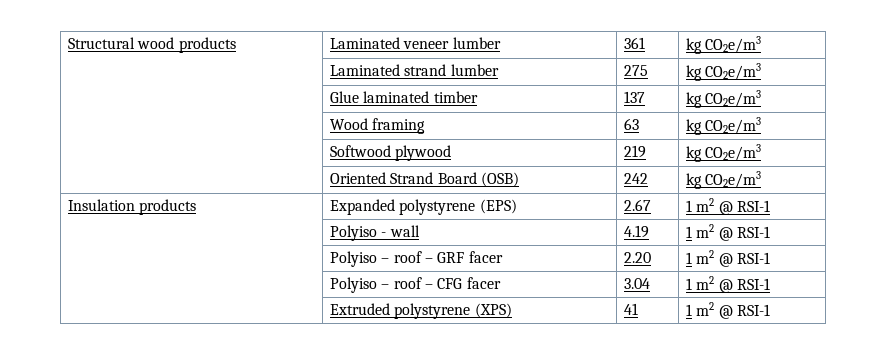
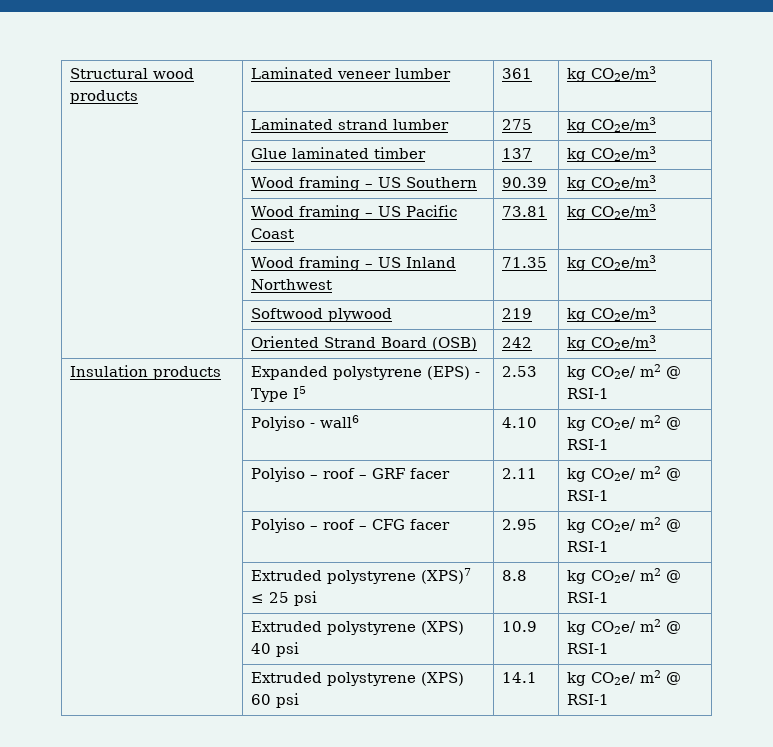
[623,118,639,130] | 63 -> [365,177,478,188] [502,177,548,188] [567,175,657,191] [251,205,458,220] [251,228,295,239] [502,206,548,217] [567,204,657,220] [251,256,457,271] [251,279,333,290] [502,257,548,268] – US Southern | 90.39 | kg CO2e/m3 // | Wood framing – US Pacific Coast | 73.81 | kg CO2e/m3 // | Wood framing – US Inland Northwest | 71.35
[623,199,651,211] [685,198,770,215] [329,225,420,241] [623,225,649,238] [685,226,692,238] | 2.67 | 1 m2 @ RSI-1 // | Polyiso - wall | 4.19 | 1 -> [475,372,481,377] [251,386,307,402] [502,366,538,377] [567,364,682,380] [567,388,610,399] [251,415,360,431] [502,417,538,428] [567,417,637,431] - Type I5 | 2.53 | kg CO2e/ m2 @ RSI-1 // | Polyiso - wall6 | 4.10 | kg CO2e/
[623,252,651,263] [685,252,692,264] 2.20 | 1 -> [502,468,538,479] [567,468,637,482] 2.11 | kg CO2e/
[623,278,650,289] [685,276,770,293] [329,303,512,319] [623,303,638,315] [685,304,692,316] 3.04 | 1 m2 @ RSI-1 // | Extruded polystyrene (XPS) | 41 | 1 -> [502,519,538,530] [567,517,682,533] [567,541,610,552] [251,568,472,584] [251,591,318,606] [502,570,528,581] [567,568,682,584] [567,592,610,603] [251,621,465,635] [251,642,300,657] [502,621,538,632] [567,619,682,635] [567,643,610,654] [251,672,465,686] [251,693,300,708] [502,672,538,683] [567,672,637,686] 2.95 | kg CO2e/ m2 @ RSI-1 // | Extruded polystyrene (XPS)7 ≤ 25 psi | 8.8 | kg CO2e/ m2 @ RSI-1 // | Extruded polystyrene (XPS) 40 psi | 10.9 | kg CO2e/ m2 @ RSI-1 // | Extruded polystyrene (XPS) 60 psi | 14.1 | kg CO2e/

